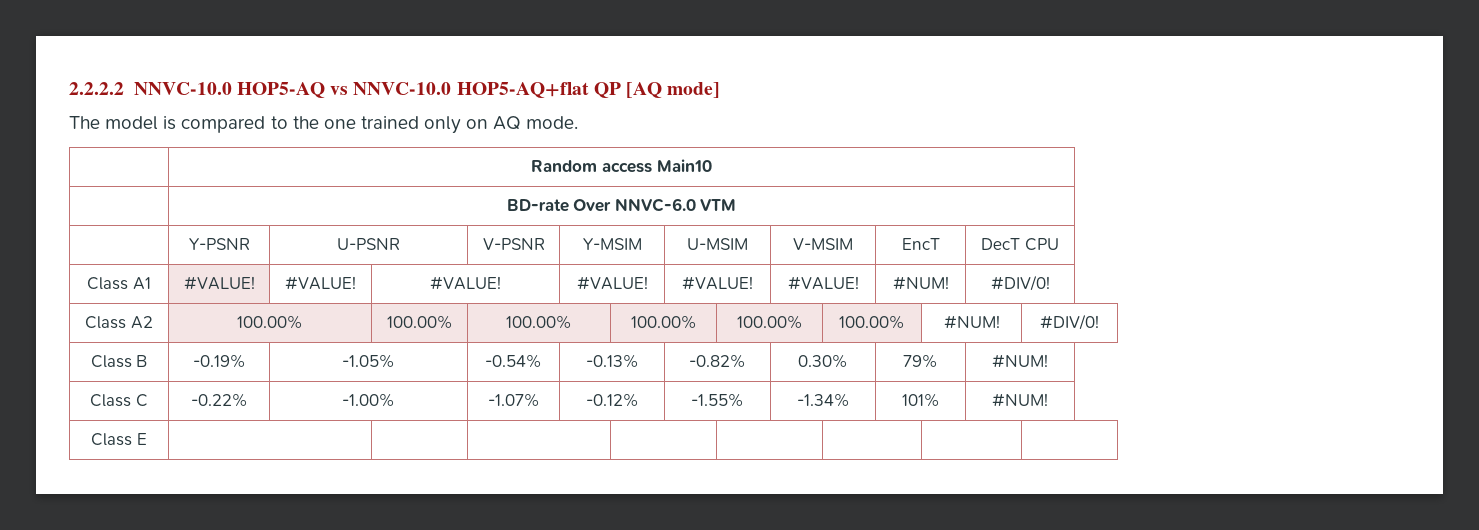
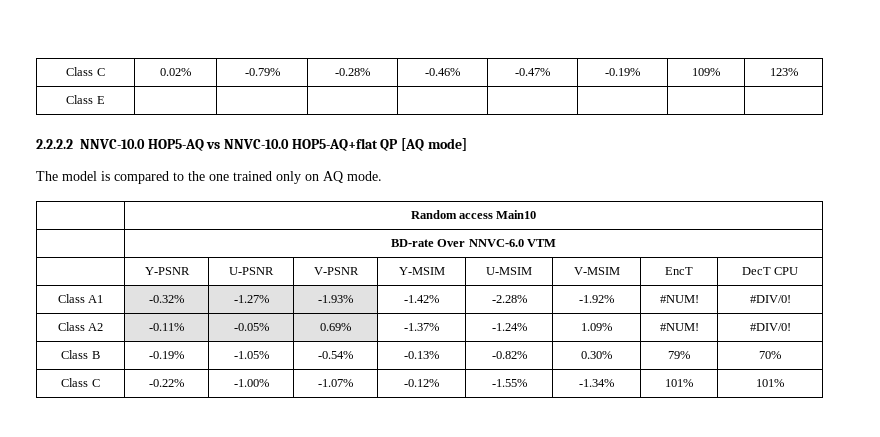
(69, 88) none -> [66,67,105,76] [160,68,191,76] [244,68,280,76] [335,68,371,76] [425,68,461,76] [515,68,550,76] [605,68,640,76] [692,68,720,76] [769,68,798,76] [66,95,105,104] Class C | 0.02% | -0.79% | -0.28% | -0.46% | -0.47% | -0.19% | 109% | 123% // Class E | | | | | | | | //
[183,276,255,290] [285,276,356,290] [430,276,501,290] [576,276,648,290] [682,276,753,290] [787,276,859,290] [892,276,949,290] [990,275,1050,291] [85,316,153,329] [236,315,303,329] [386,315,453,329] [506,315,572,329] [630,315,697,329] [736,315,803,329] [839,315,905,329] #VALUE! | #VALUE! | #VALUE! | #VALUE! | #VALUE! | #VALUE! | #NUM! | #DIV/0! // Class A2 | 100.00% | 100.00% | 100.00% | 100.00% | 100.00% | 100.00% -> [149,295,184,303] [233,295,269,303] [318,295,354,303] [404,295,440,303] [491,295,527,303] [579,295,614,303] [659,295,699,303] [749,295,791,303] [57,322,104,331] [149,323,184,331] [233,323,269,331] [320,323,352,331] [404,323,440,331] [491,323,527,331] [581,323,612,331] -0.32% | -1.27% | -1.93% | -1.42% | -2.28% | -1.92% | #NUM! | #DIV/0! // Class A2 | -0.11% | -0.05% | 0.69% | -1.37% | -1.24% | 1.09%
[992,354,1048,368] #NUM! -> [759,351,781,359] 70%
[992,393,1048,407] [91,433,147,446] #NUM! // Class E | | | | | | | | -> [756,379,784,387] 101%

